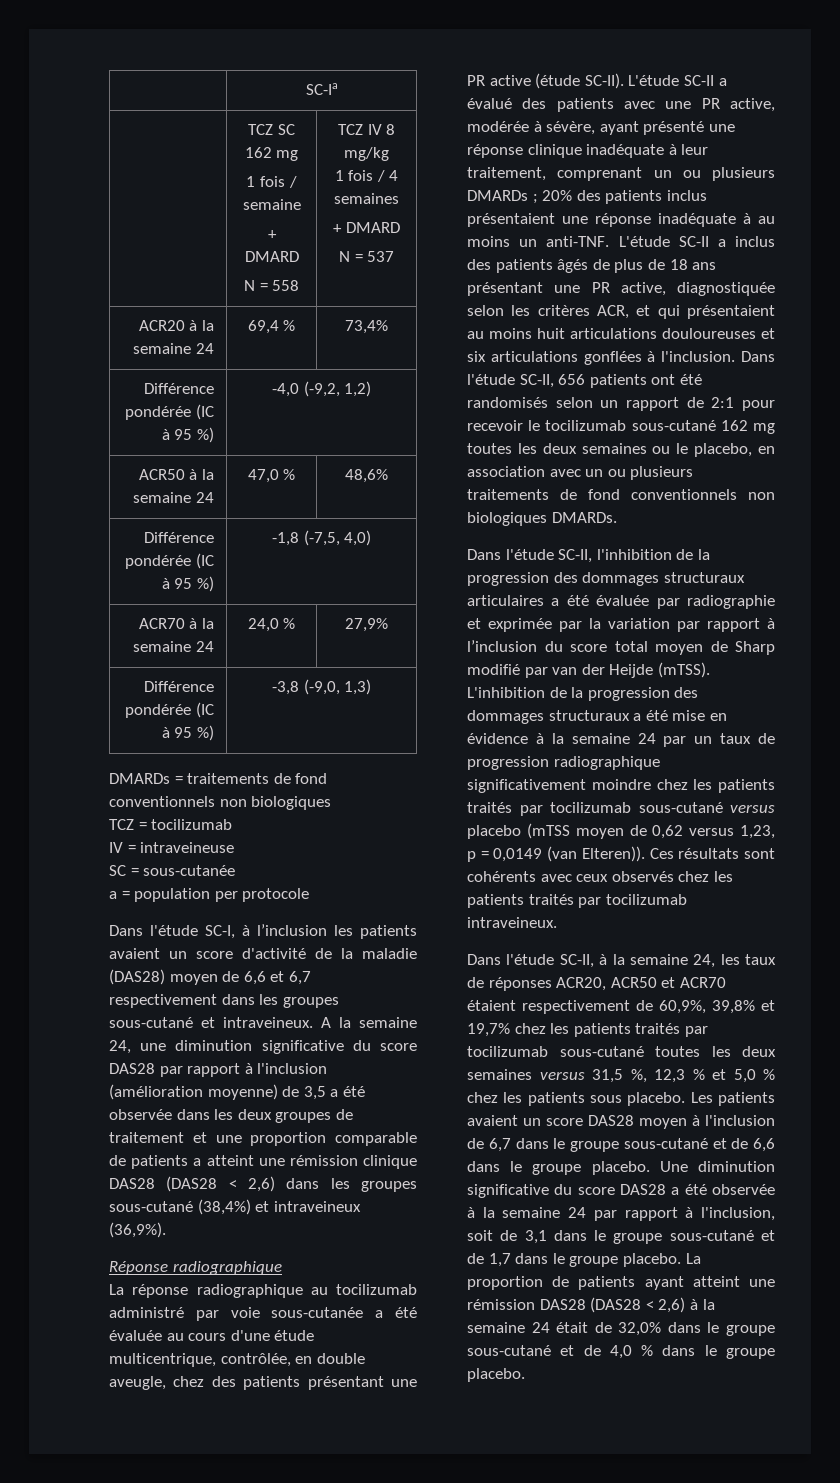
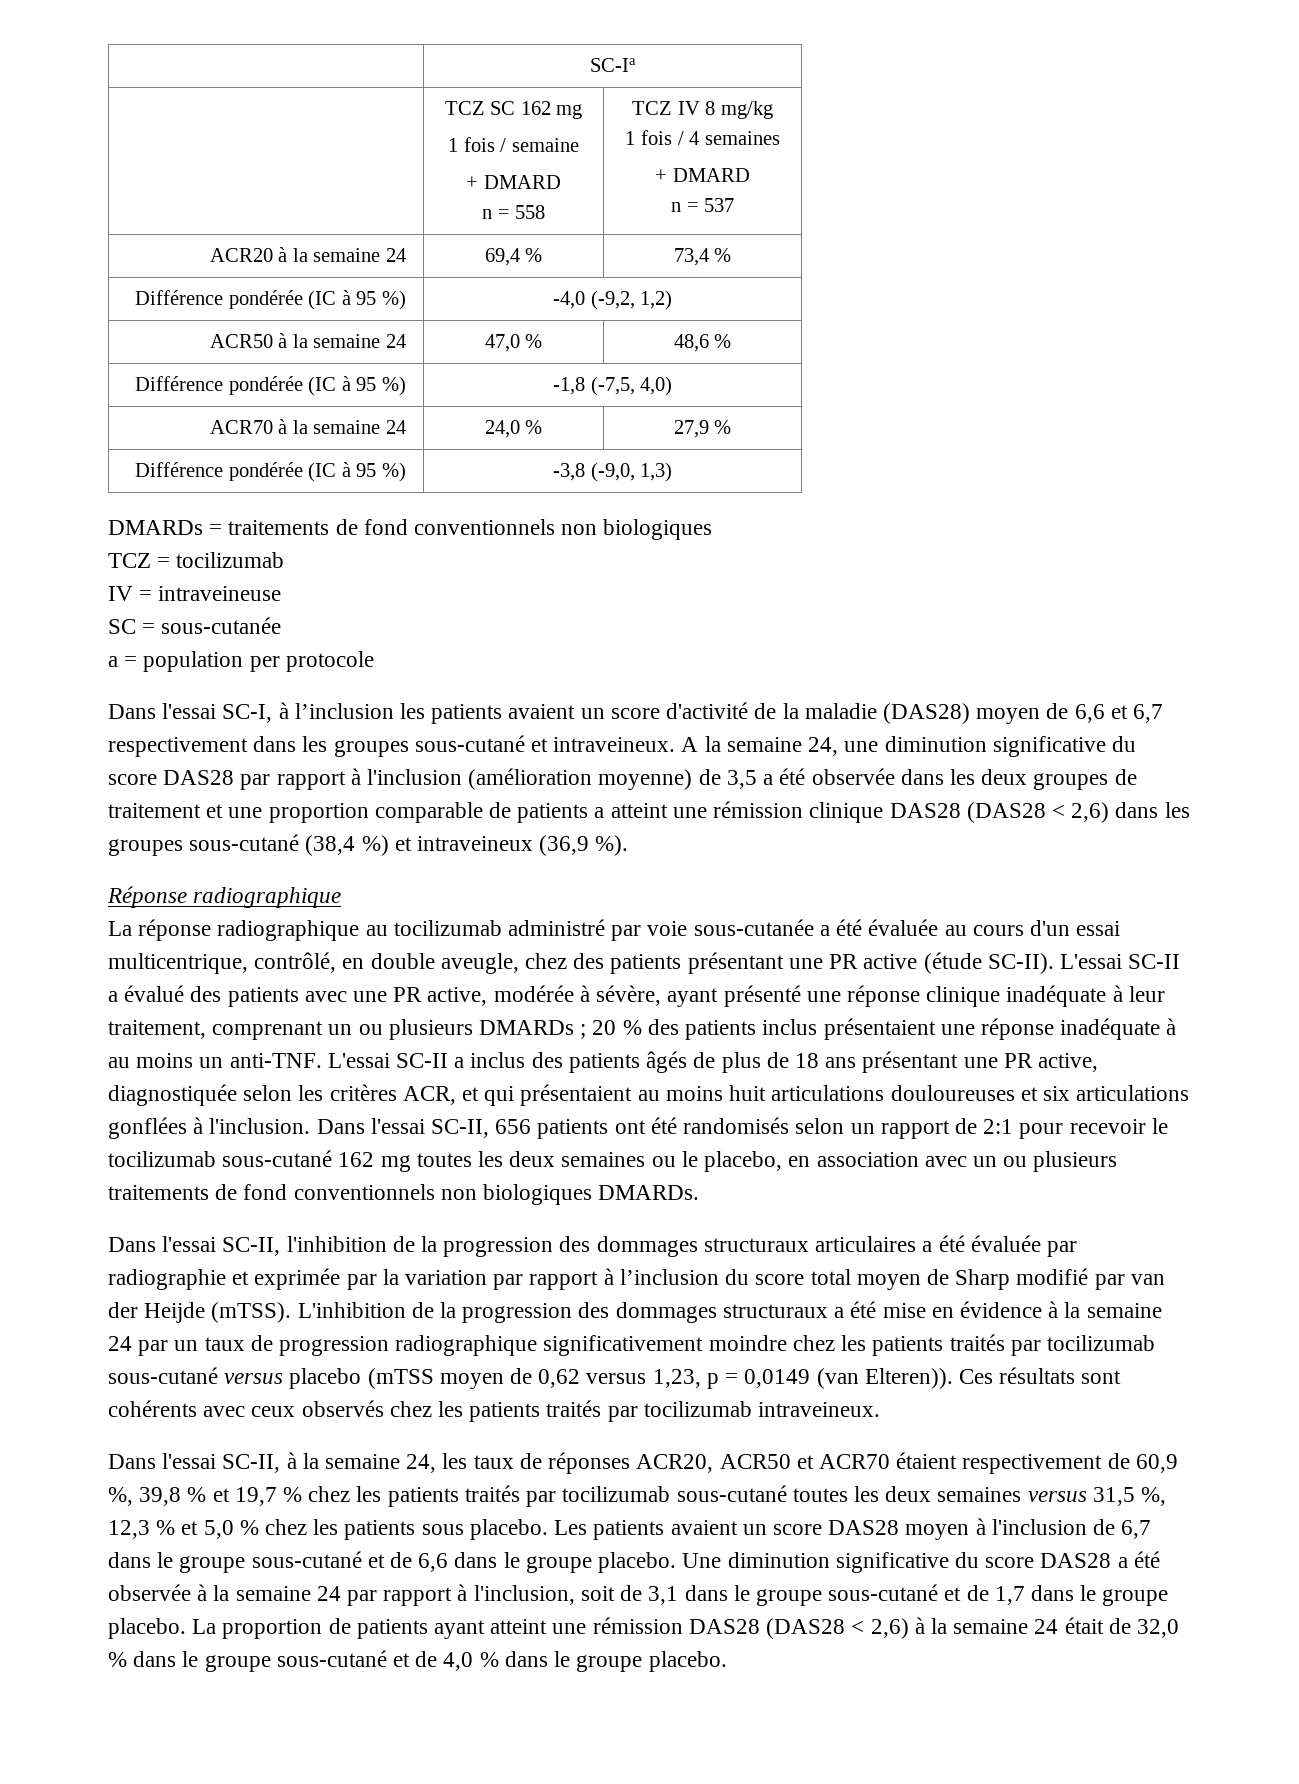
[243,280,255,291] N -> [481,209,492,219] n
[338,251,350,262] N -> [670,202,681,212] n
[345,320,388,334] 73,4% -> [673,248,732,266] 73,4 %
[345,469,388,483] 48,6% -> [673,334,732,352] 48,6 %
[345,618,388,632] 27,9% -> [673,420,732,438] 27,9 %
[150,925,198,936] l'étude -> [162,703,217,719] l'essai
[197,1199,361,1215] [109,1222,166,1238] (38,4%) et intraveineux (36,9%). -> [305,835,629,856] (38,4 %) et intraveineux (36,9 %).
[230,1330,315,1341] [109,1353,291,1367] d'une étude multicentrique, contrôlée, -> [1029,920,1121,936] [108,952,337,974] d'un essai multicentrique, contrôlé,
[628,75,680,86] L'étude -> [1059,954,1122,969] L'essai
[542,190,573,201] 20% -> [592,1020,642,1035] 20 %
[618,236,670,247] L'étude -> [327,1053,390,1068] L'essai
[467,374,515,385] l'étude -> [370,1118,425,1134] l'essai
[505,549,554,560] l'étude -> [162,1236,217,1252] l'essai
[506,954,555,965] l'étude -> [162,1453,217,1469] l'essai
[659,1000,775,1014] [467,1023,510,1037] 60,9%, 39,8% et 19,7% -> [1135,1454,1178,1473] [108,1487,303,1506] 60,9 %, 39,8 % et 19,7 %
[618,1322,662,1336] 32,0% -> [1136,1619,1179,1638] [108,1652,127,1667] 32,0 %

